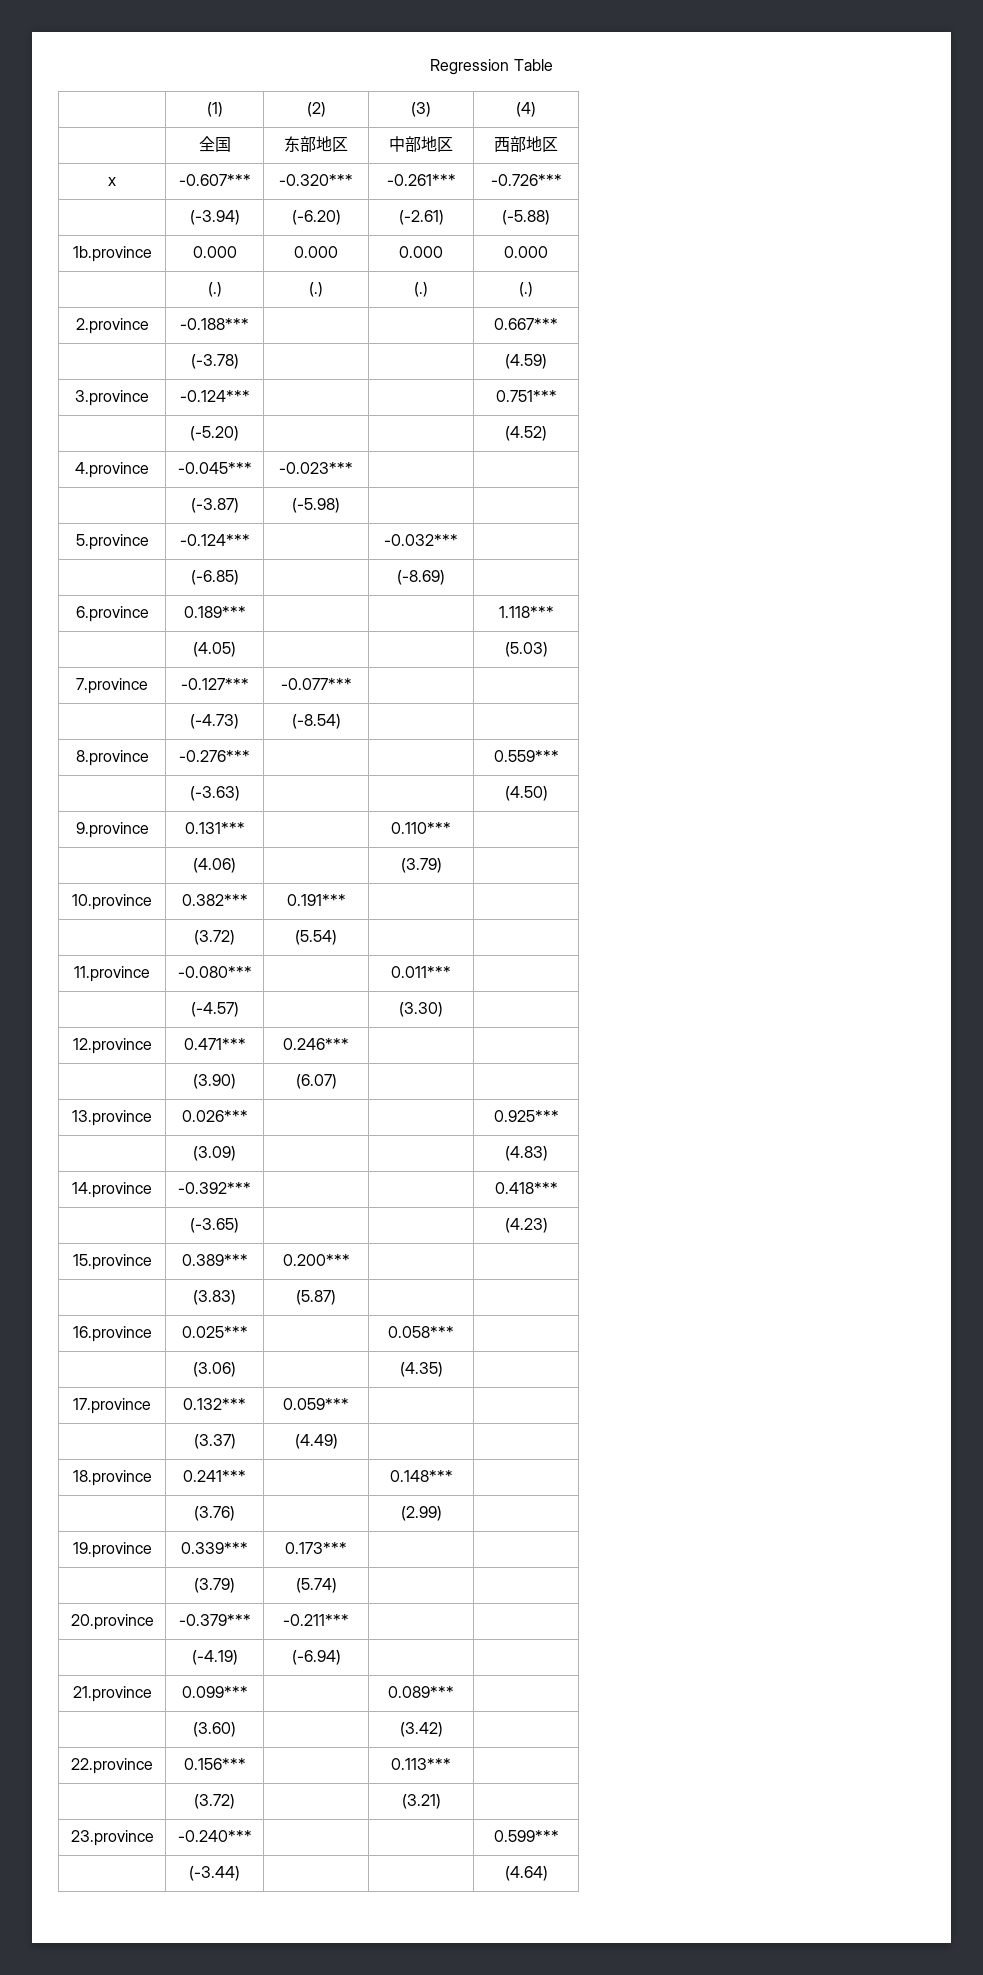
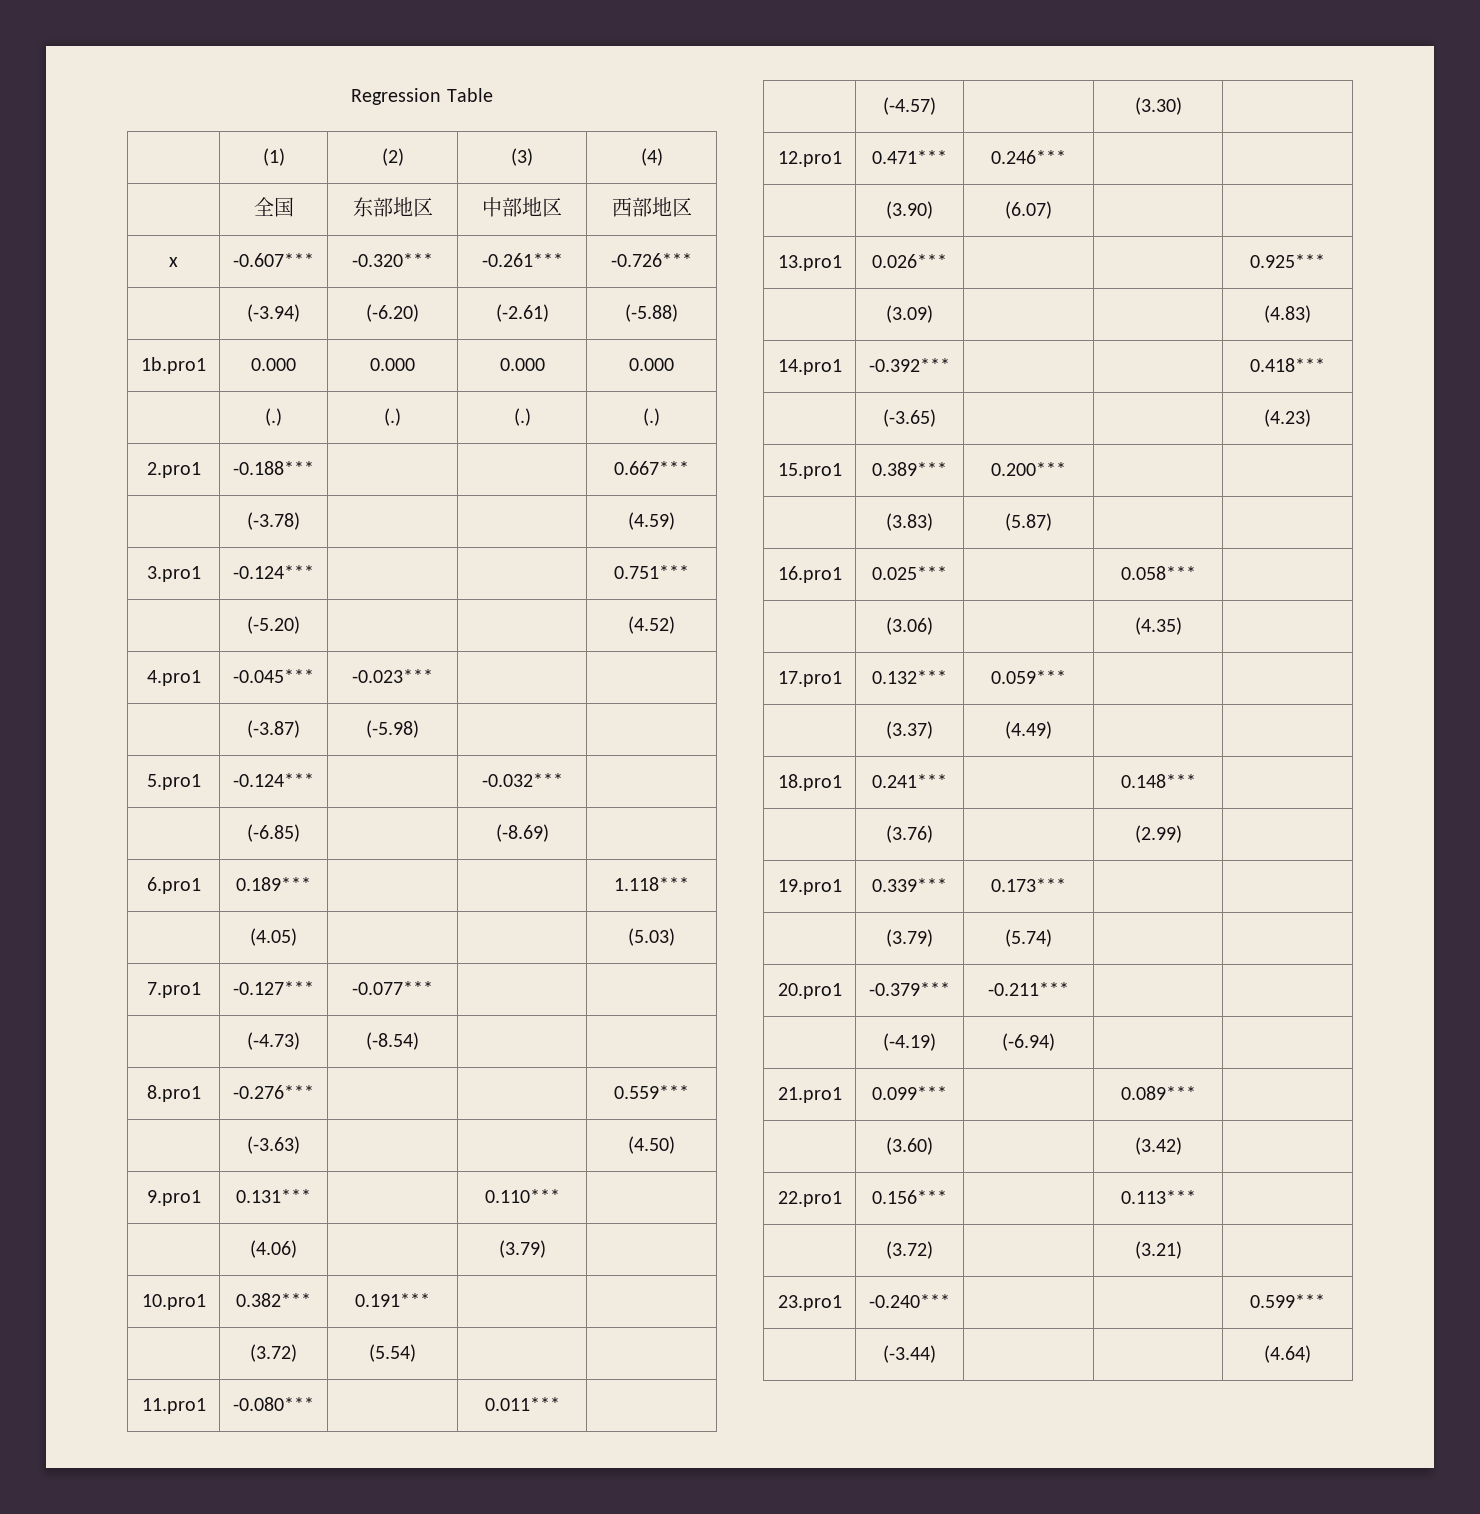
[72,246,152,262] 1b.province -> [141,357,206,374] 1b.pro1
[75,318,149,334] 2.province -> [146,462,201,478] 2.pro1
[75,390,149,406] 3.province -> [146,566,201,582] 3.pro1
[75,462,149,478] 4.province -> [146,670,201,686] 4.pro1
[75,534,149,550] 5.province -> [146,774,201,790] 5.pro1
[75,606,149,622] 6.province -> [146,877,201,894] 6.pro1
[76,678,148,694] 7.province -> [146,982,201,998] 7.pro1
[75,750,149,766] 8.province -> [146,1085,201,1102] 8.pro1
[75,822,149,838] 9.province -> [146,1190,201,1206] 9.pro1
[72,894,152,910] 10.province -> [141,1294,206,1310] 10.pro1
[74,966,150,982] 11.province -> [141,1398,206,1414] 11.pro1
[72,1038,152,1054] 12.province -> [777,151,842,167] 12.pro1
[72,1110,152,1126] 13.province -> [777,255,842,271] 13.pro1
[72,1182,152,1198] 14.province -> [777,359,842,375] 14.pro1
[72,1254,152,1270] 15.province -> [777,463,842,479] 15.pro1
[72,1326,152,1342] 16.province -> [777,566,842,583] 16.pro1
[73,1398,151,1414] 17.province -> [777,671,842,687] 17.pro1
[72,1470,152,1486] 18.province -> [777,774,842,791] 18.pro1
[72,1542,152,1558] 19.province -> [777,879,842,895] 19.pro1
[70,1614,154,1630] 20.province -> [777,983,842,999] 20.pro1
[72,1686,152,1702] 21.province -> [777,1087,842,1103] 21.pro1
[71,1758,153,1774] 22.province -> [777,1191,842,1207] 22.pro1
[70,1830,154,1846] 23.province -> [777,1295,842,1311] 23.pro1

